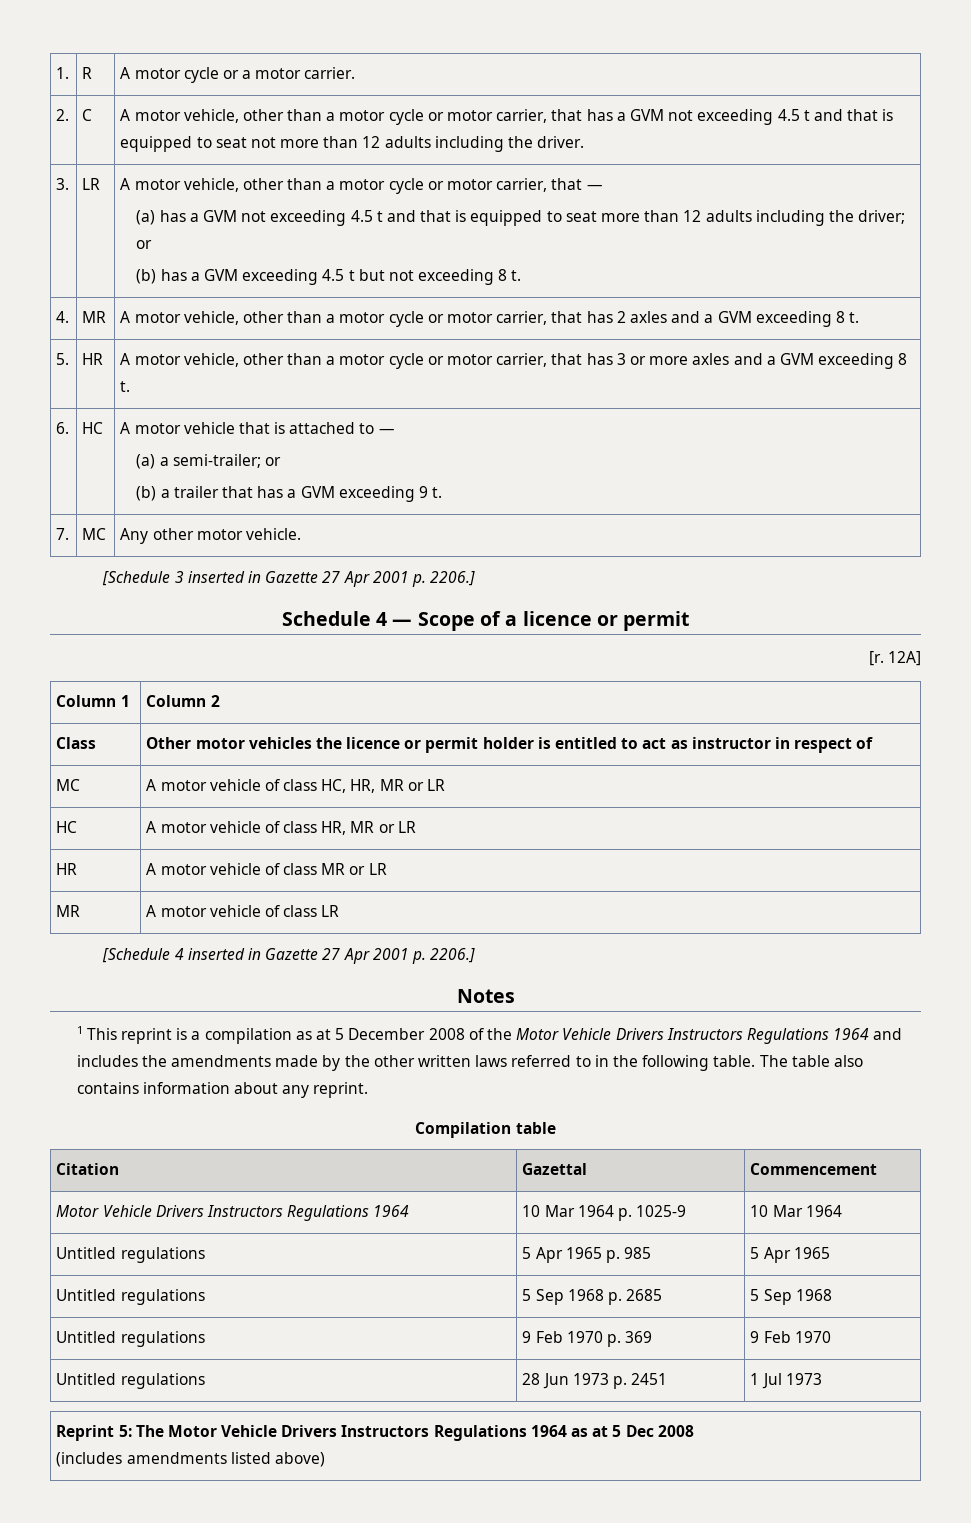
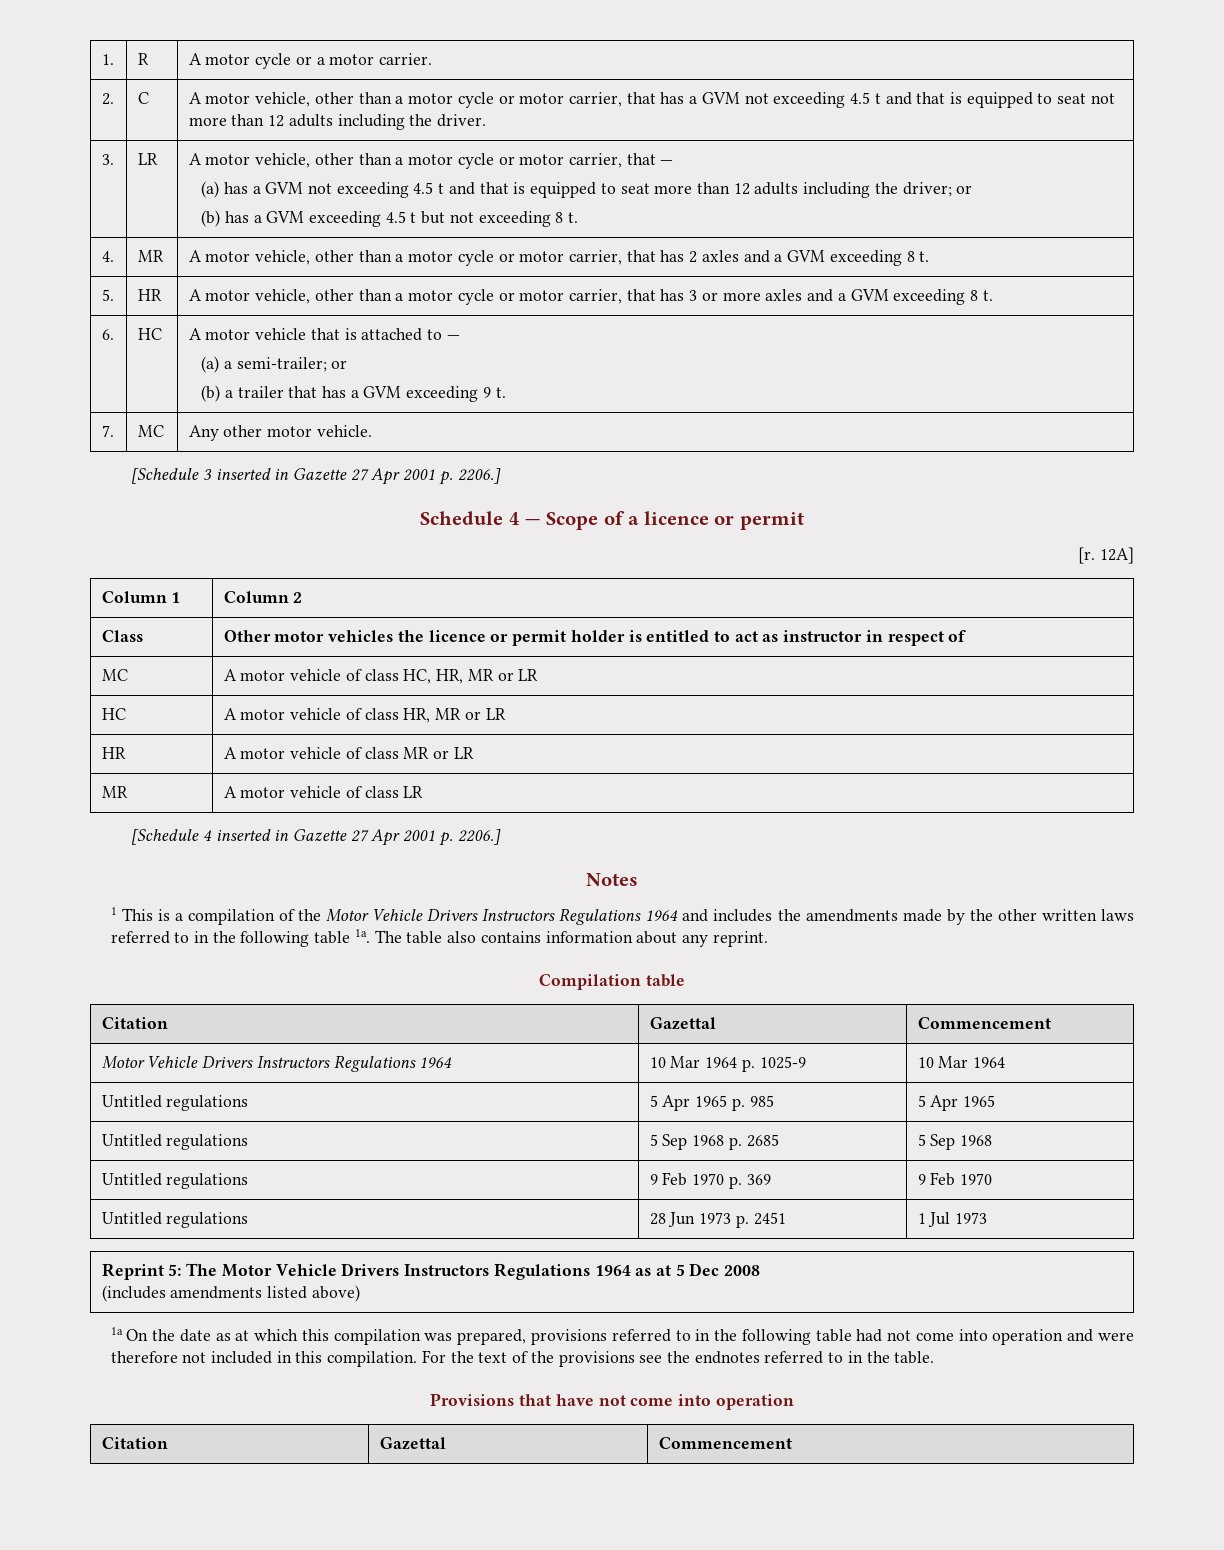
[121,1028,173,1044] reprint -> (153, 914) none
[295,1028,465,1040] as at 5 December 2008 -> (275, 917) none
[713,1055,756,1067] table. -> [314,929,370,944] table 1a.
(325, 1459) none -> [110,1327,1135,1345] [110,1350,935,1367] [430,1393,794,1410] [101,1437,168,1449] [379,1437,446,1450] [658,1437,792,1449] // 1a On the date as at which this compilation was prepared, provisions referred to in the following table had not come into operation and were therefore not included in this compilation. For the text of the provisions see the endnotes referred to in the table. // Provisions that have not come into operation // Citation | Gazettal | Commencement

